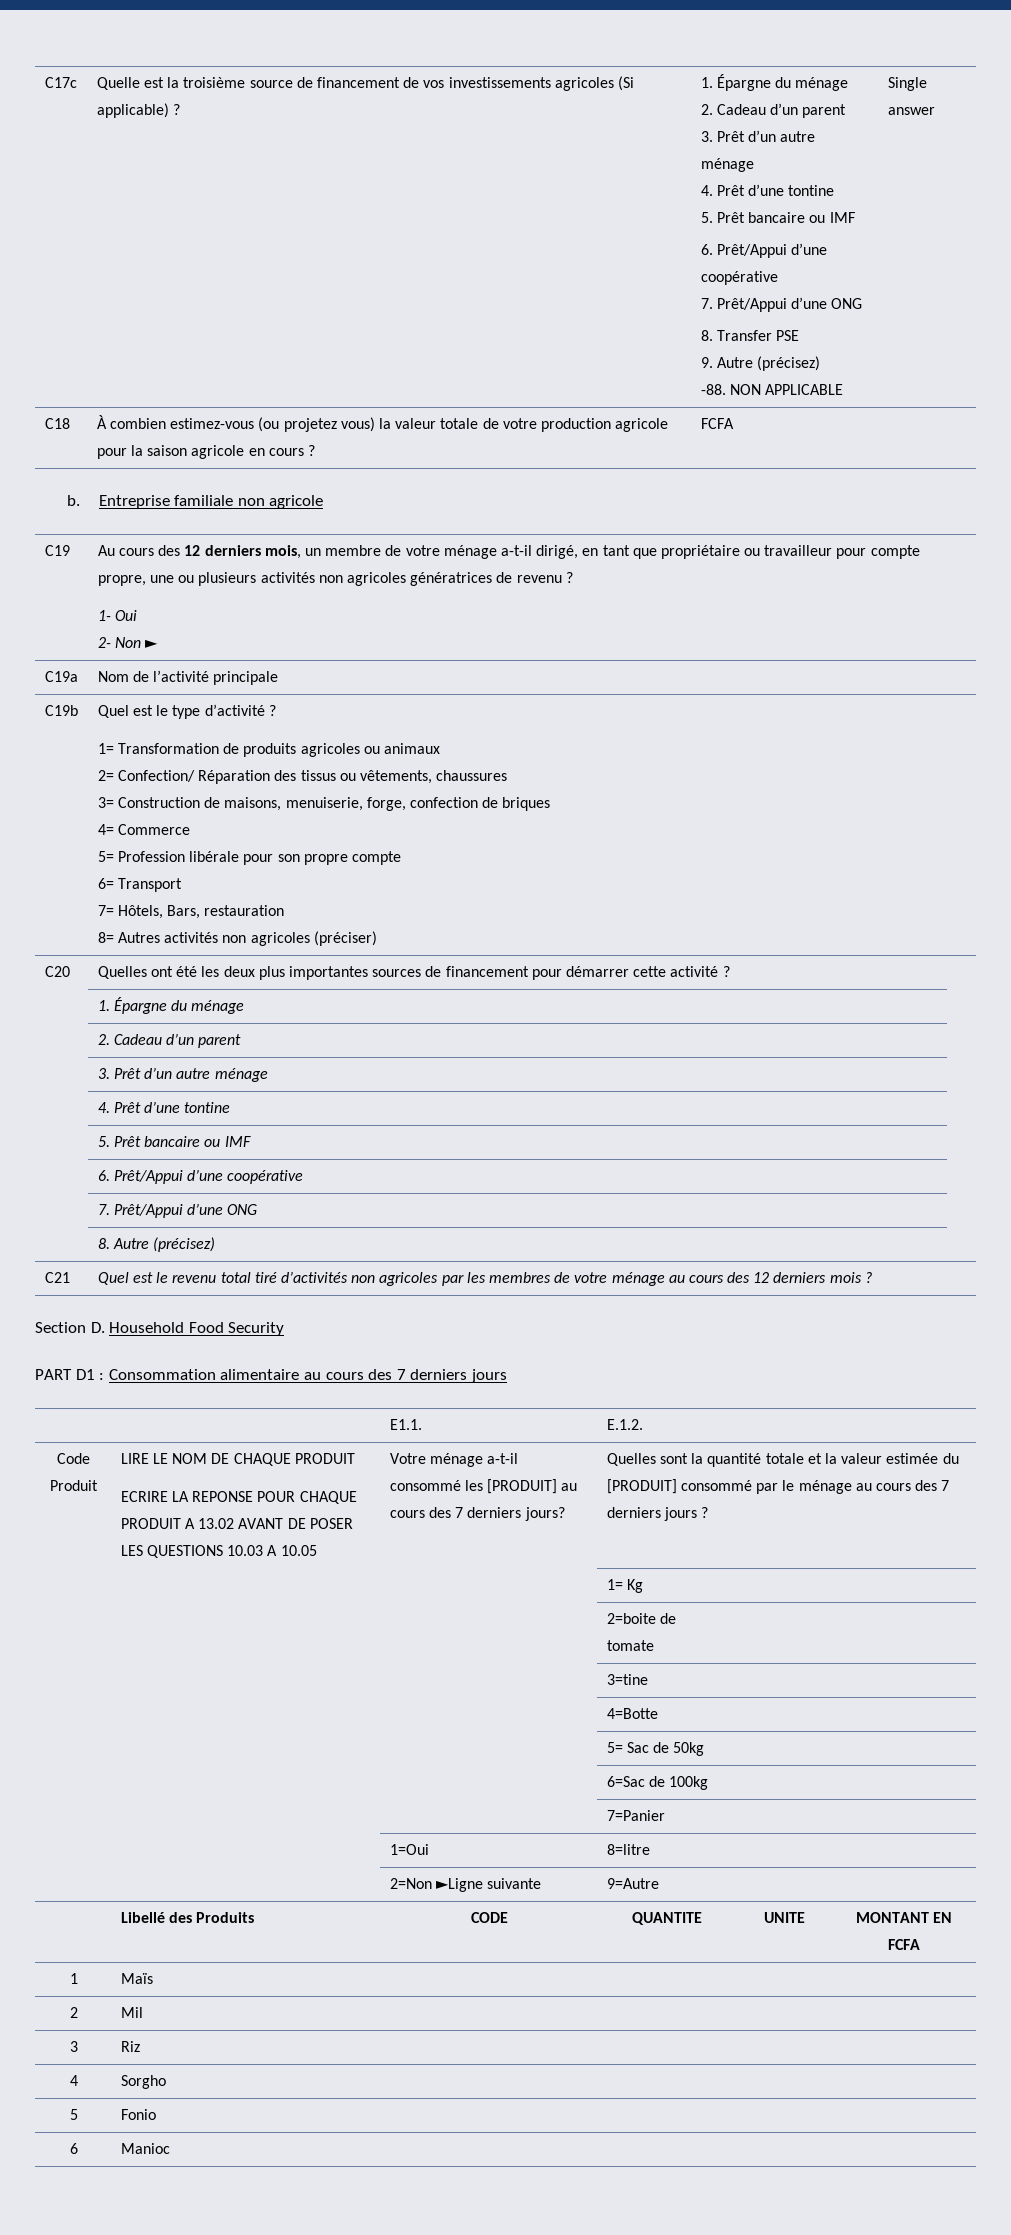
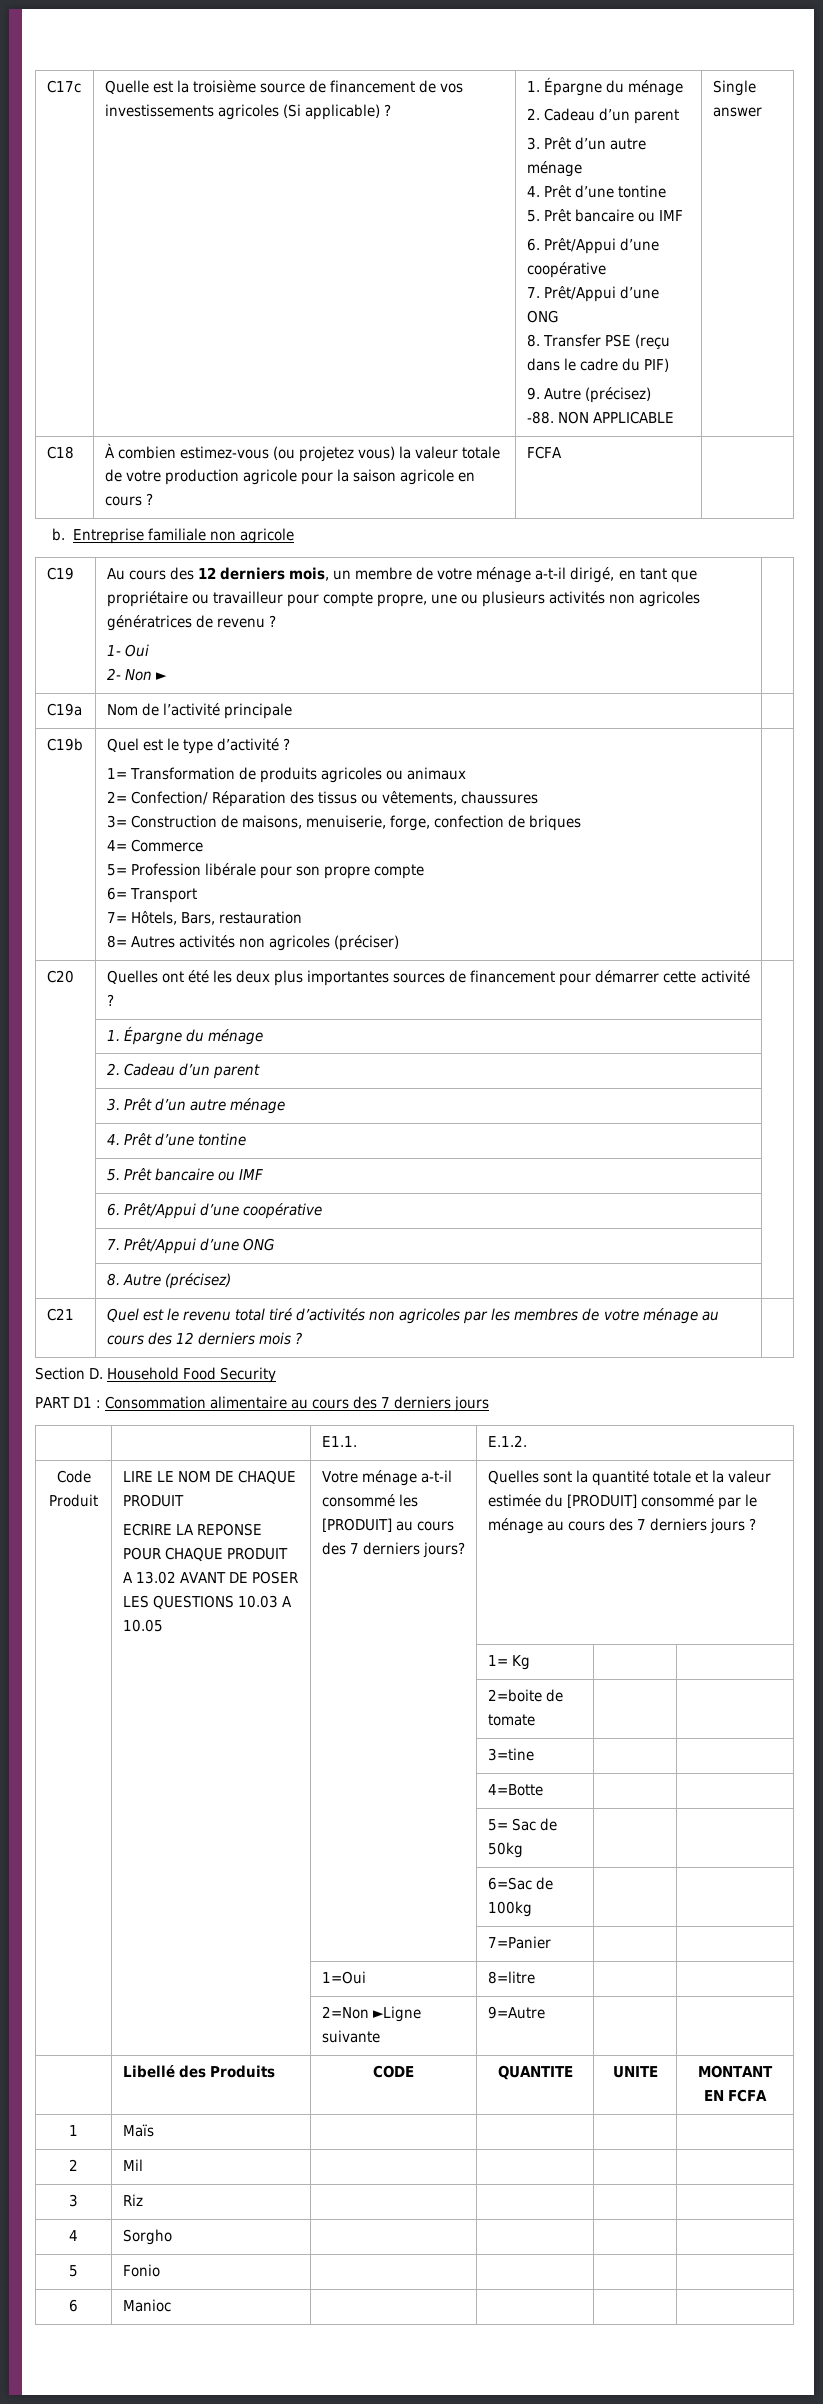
(800, 335) none -> [634,334,670,349] [526,358,670,372] (reçu dans le cadre du PIF)

